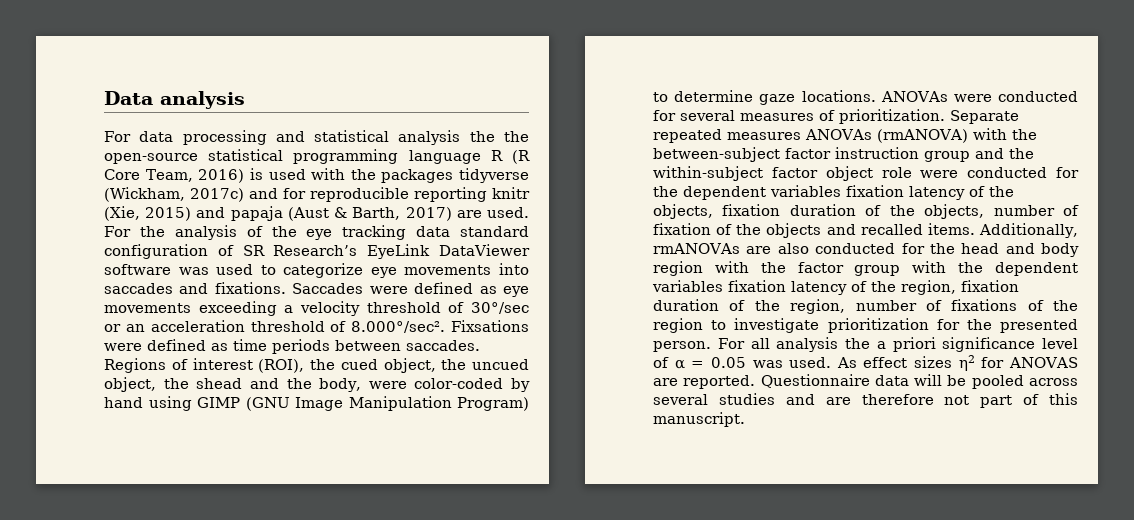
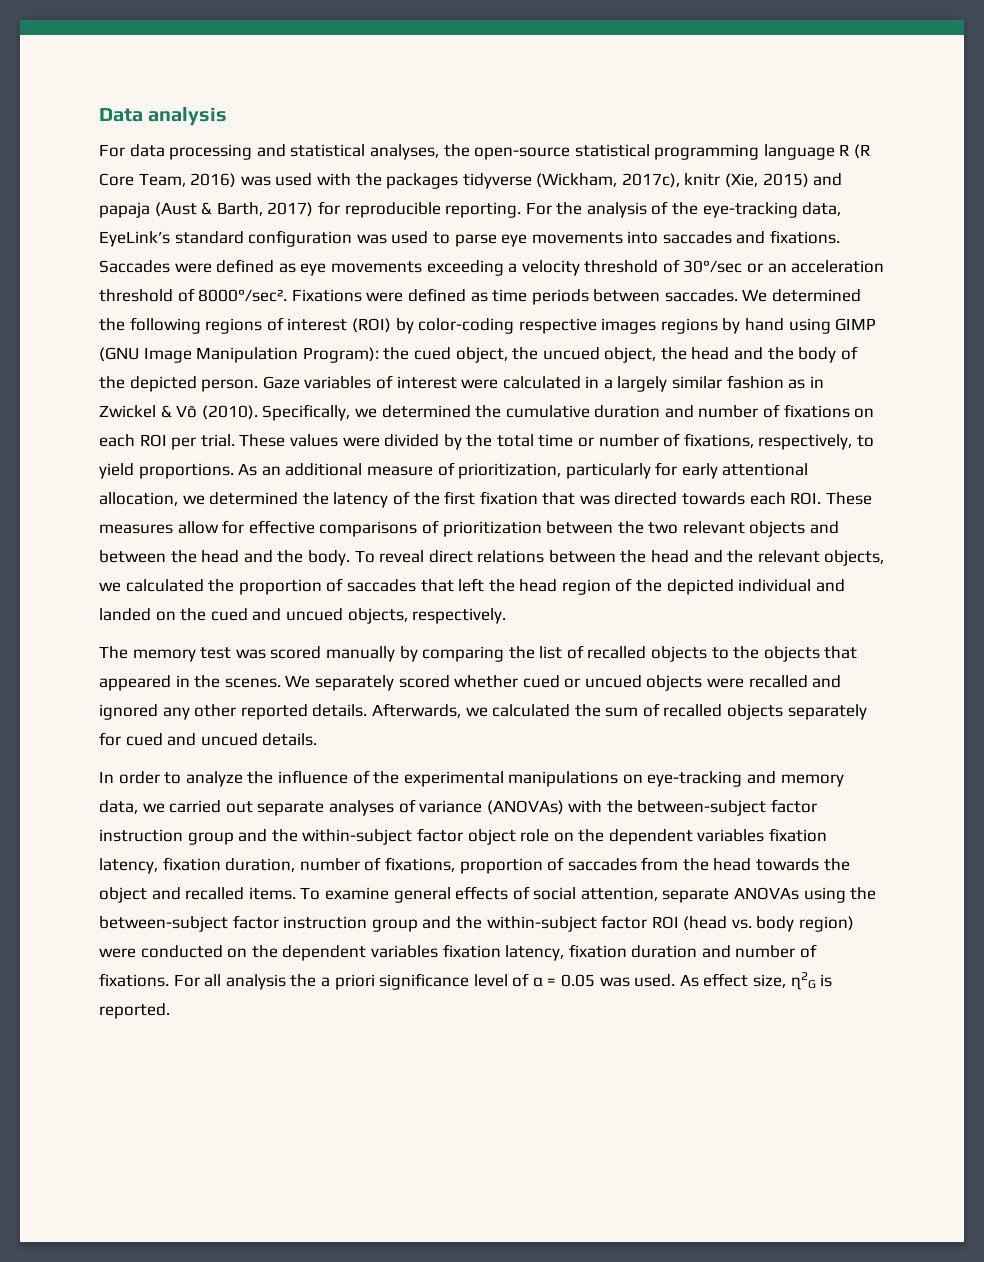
[398,130,495,145] analysis the -> [369,144,439,160] analyses,
[249,168,263,180] is -> [240,176,271,186] was
[190,187,487,202] 2017c) and for reproducible reporting -> [621,173,680,188] 2017c),
[456,207,529,218] are used. -> [317,201,522,218] for reproducible reporting.
[306,225,529,240] [104,244,530,259] [104,264,171,275] eye tracking data standard configuration of SR Research’s EyeLink DataViewer software -> [702,202,842,218] [99,230,353,247] eye-tracking data, EyeLink’s standard configuration
[283,263,364,278] categorize -> [454,234,497,247] parse
[351,320,529,333] 8.000°/sec². Fixsations -> [198,289,362,302] 8000°/sec². Fixations
[104,358,305,373] Regions of interest (ROI), -> [742,289,862,302] [99,317,877,334] [99,347,379,363] We determined the following regions of interest (ROI) by color-coding respective images regions by hand using GIMP (GNU Image Manipulation Program):
[196,378,530,392] [104,396,529,411] [653,90,1078,105] [653,109,1019,124] [653,129,968,143] shead and the body, were color-coded by hand using GIMP (GNU Image Manipulation Program) to determine gaze locations. ANOVAs were conducted for several measures of prioritization. Separate repeated measures ANOVAs (rmANOVA) -> [691,346,858,363] [99,375,824,392] [99,404,875,421] [99,433,875,450] [99,462,809,479] [99,491,872,508] [99,520,840,537] [99,550,885,566] [99,578,845,595] [99,608,507,624] [99,645,858,662] [99,675,842,691] [99,703,867,720] [99,732,318,746] [99,770,844,787] [99,799,564,816] head and the body of the depicted person. Gaze variables of interest were calculated in a largely similar fashion as in Zwickel & Võ (2010). Specifically, we determined the cumulative duration and number of fixations on each ROI per trial. These values were divided by the total time or number of fixations, respectively, to yield proportions. As an additional measure of prioritization, particularly for early attentional allocation, we determined the latency of the first fixation that was directed towards each ROI. These measures allow for effective comparisons of prioritization between the two relevant objects and between the head and the body. To reveal direct relations between the head and the relevant objects, we calculated the proportion of saccades that left the head region of the depicted individual and landed on the cued and uncued objects, respectively. // The memory test was scored manually by comparing the list of recalled objects to the objects that appeared in the scenes. We separately scored whether cued or uncued objects were recalled and ignored any other reported details. Afterwards, we calculated the sum of recalled objects separately for cued and uncued details. // In order to analyze the influence of the experimental manipulations on eye-tracking and memory data, we carried out separate analyses of variance (ANOVAs)
[920,167,1079,178] [653,185,1014,200] [653,204,1079,219] [653,223,1079,238] [653,243,1079,257] [653,261,1078,276] [652,280,1019,295] [653,299,1078,314] [653,318,1078,333] [653,341,711,352] were conducted for the dependent variables fixation latency of the objects, fixation duration of the objects, number of fixation of the objects and recalled items. Additionally, rmANOVAs are also conducted for the head and body region with the factor group with the dependent variables fixation latency of the region, fixation duration of the region, number of fixations of the region to investigate prioritization for the presented person. -> [553,828,828,845] [99,857,850,874] [99,886,877,903] [99,915,855,932] [99,944,818,961] [99,973,169,987] on the dependent variables fixation latency, fixation duration, number of fixations, proportion of saccades from the head towards the object and recalled items. To examine general effects of social attention, separate ANOVAs using the between-subject factor instruction group and the within-subject factor ROI (head vs. body region) were conducted on the dependent variables fixation latency, fixation duration and number of fixations.
[914,355,1079,371] [653,374,1078,389] [653,393,1078,408] [653,412,745,427] sizes η2 for ANOVAS are reported. Questionnaire data will be pooled across several studies and are therefore not part of this manuscript. -> [753,972,833,990] [99,1003,170,1019] size, η2G is reported.

